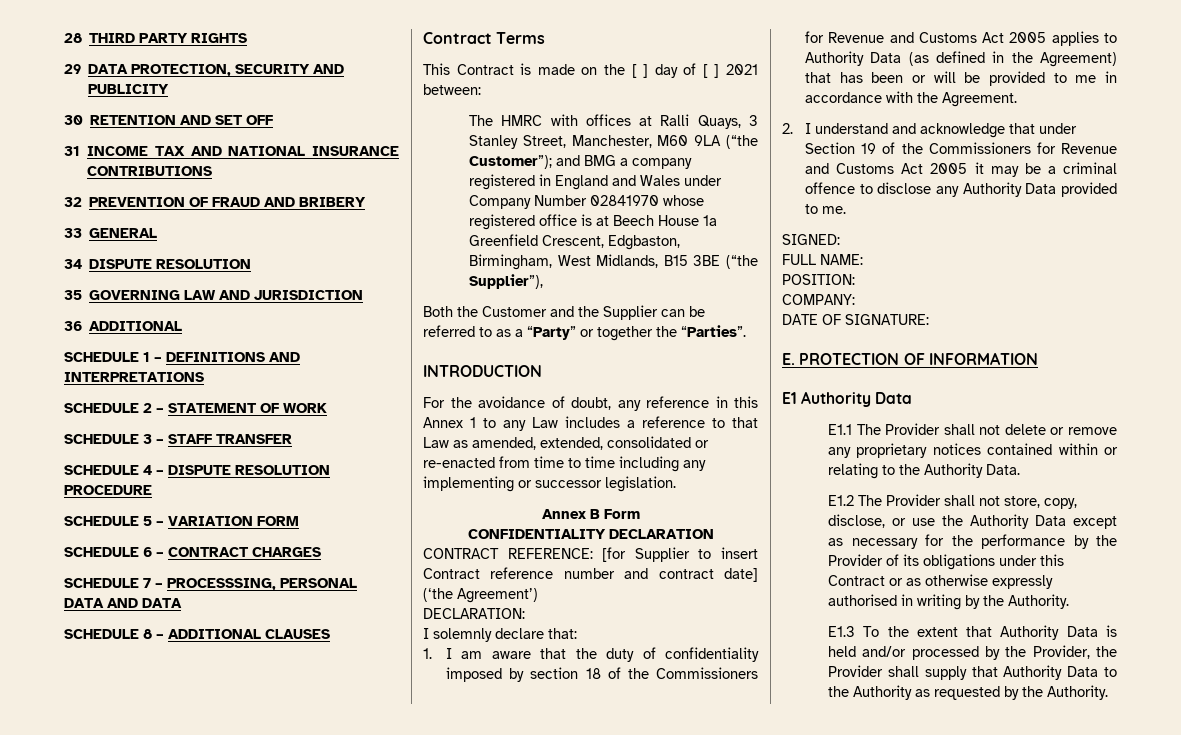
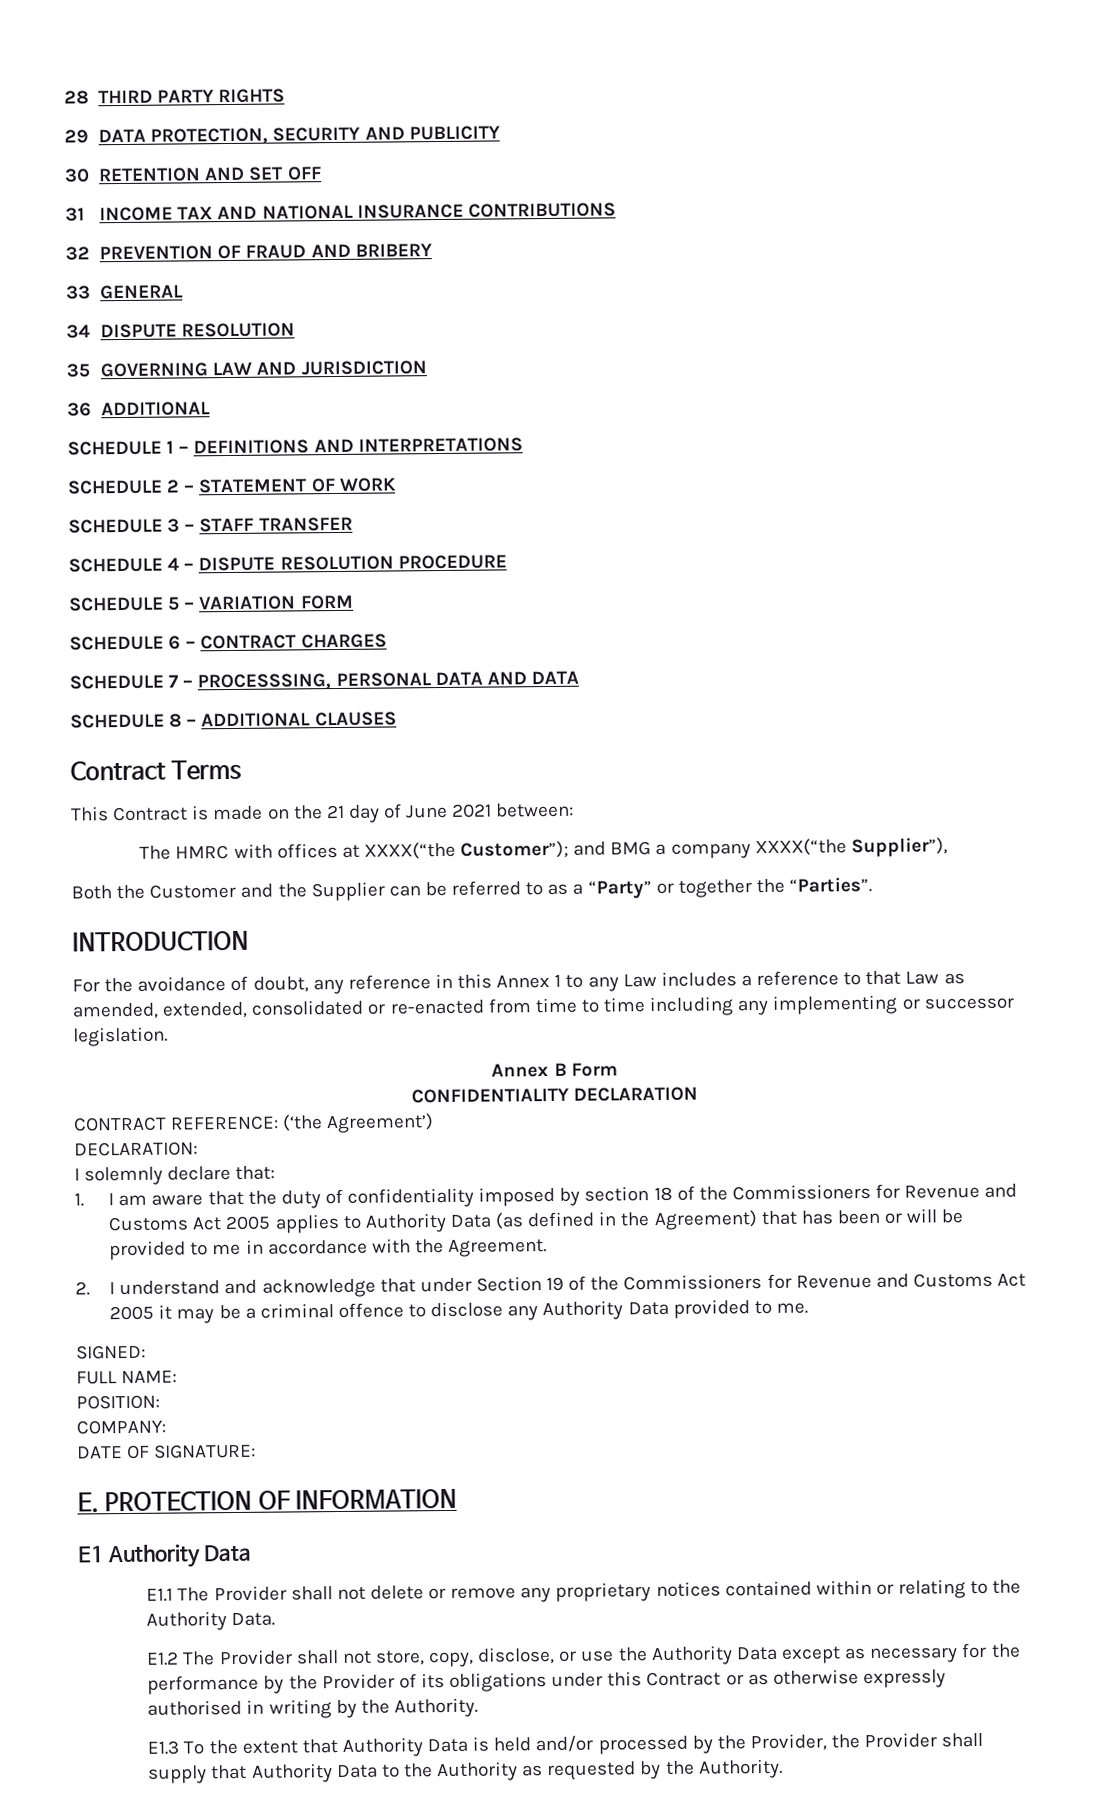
[631,63,720,78] [ ] day of [ ] -> [326,803,449,823] 21 day of June
[660,114,758,129] [469,135,758,149] Ralli Quays, 3 Stanley Street, Manchester, M60 9LA (“the -> [363,841,456,860] XXXX(“the
[469,174,723,190] [469,195,705,209] [469,214,718,230] [469,234,681,250] [469,254,758,270] registered in England and Wales under Company Number 02841970 whose registered office is at Beech House 1a Greenfield Crescent, Edgbaston, Birmingham, West Midlands, B15 3BE (“the -> [754,838,847,857] XXXX(“the
[602,547,758,562] [423,567,758,582] [for Supplier to insert Contract reference number and contract date] -> (280, 1123) none

